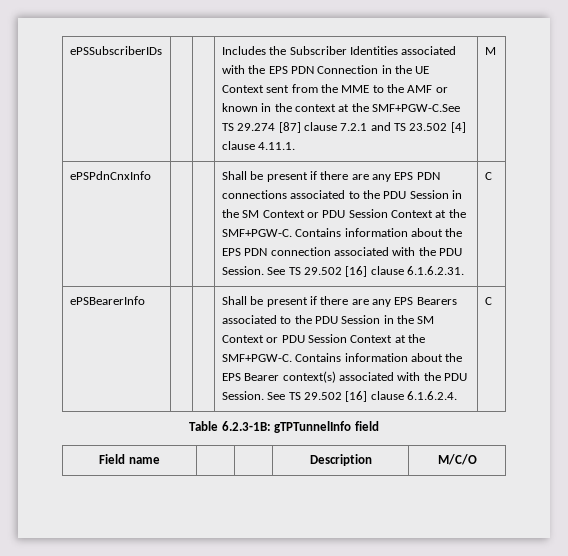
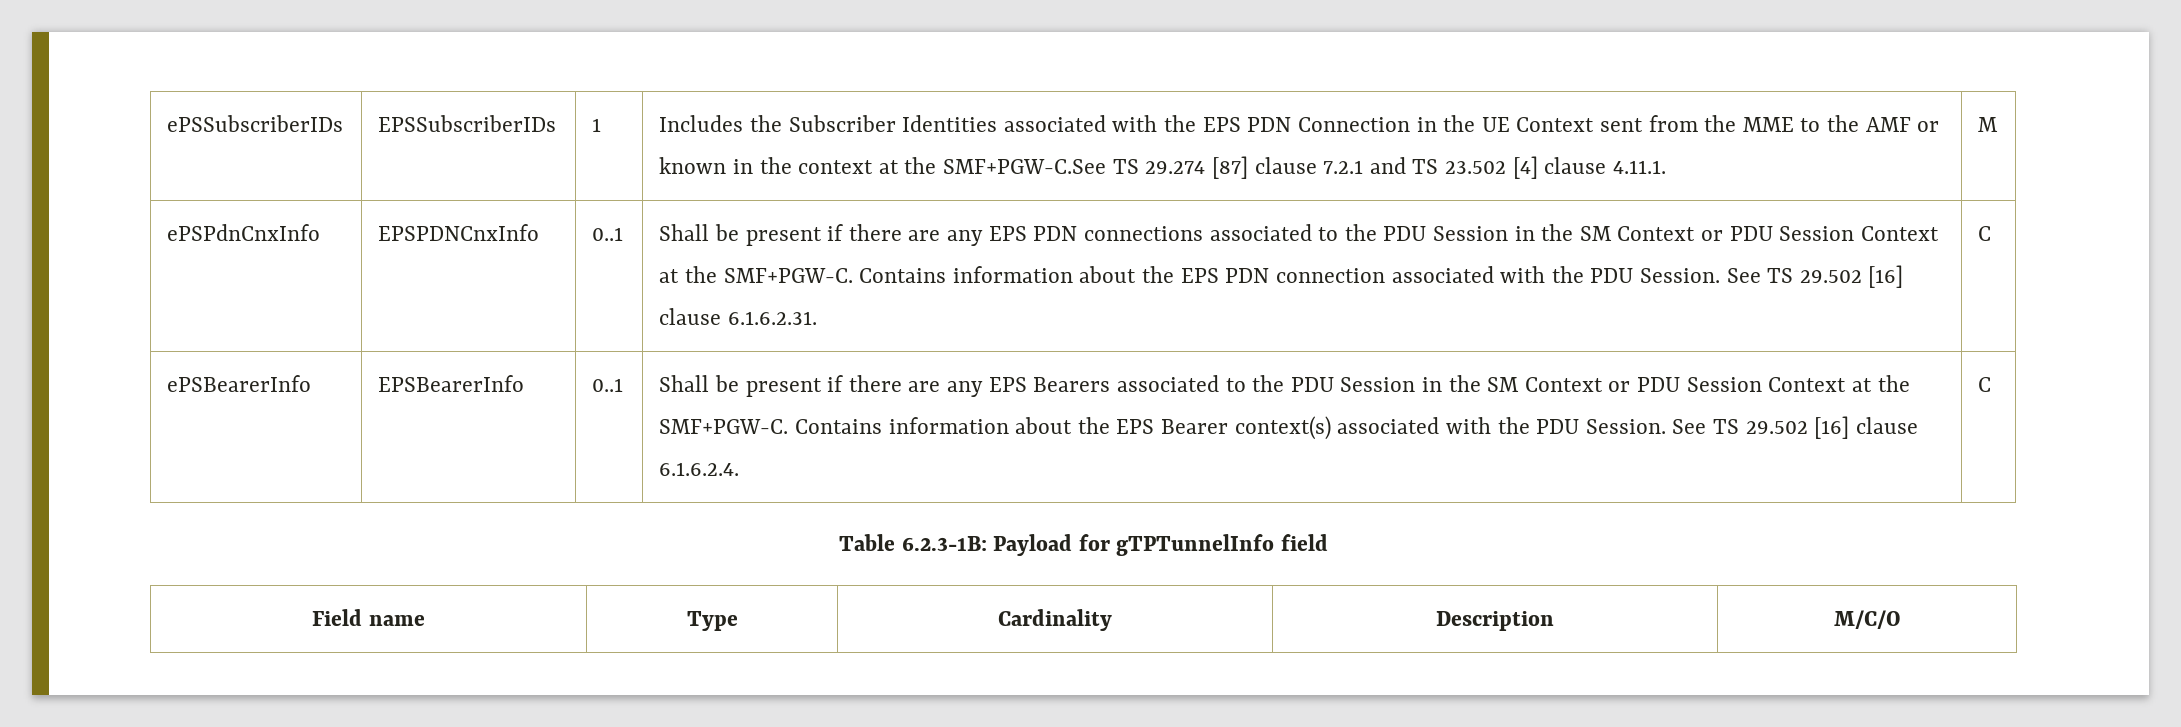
(162, 50) | -> [378,115,557,132] [592,118,602,132] EPSSubscriberIDs | 1
(151, 175) | -> [378,224,540,241] [592,227,624,241] EPSPDNCnxInfo | 0..1
(145, 300) | -> [378,375,525,392] [592,378,624,392] EPSBearerInfo | 0..1
(271, 426) none -> [993,534,1110,556] Payload for
(160, 460) | -> [686,611,738,631] [998,609,1112,631] Type | Cardinality

